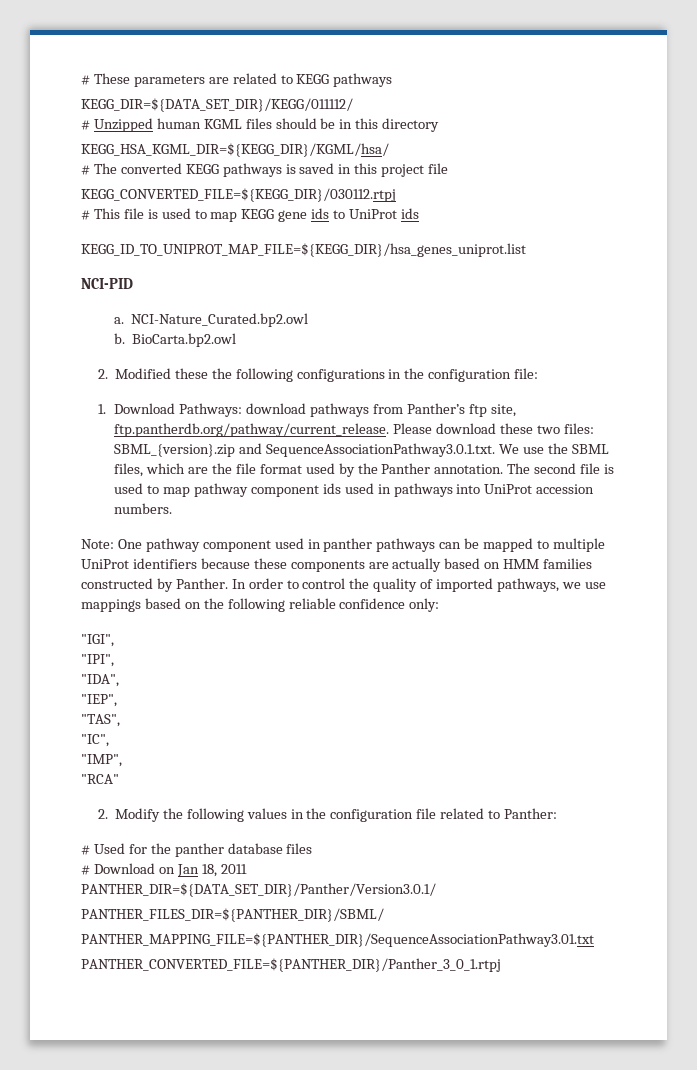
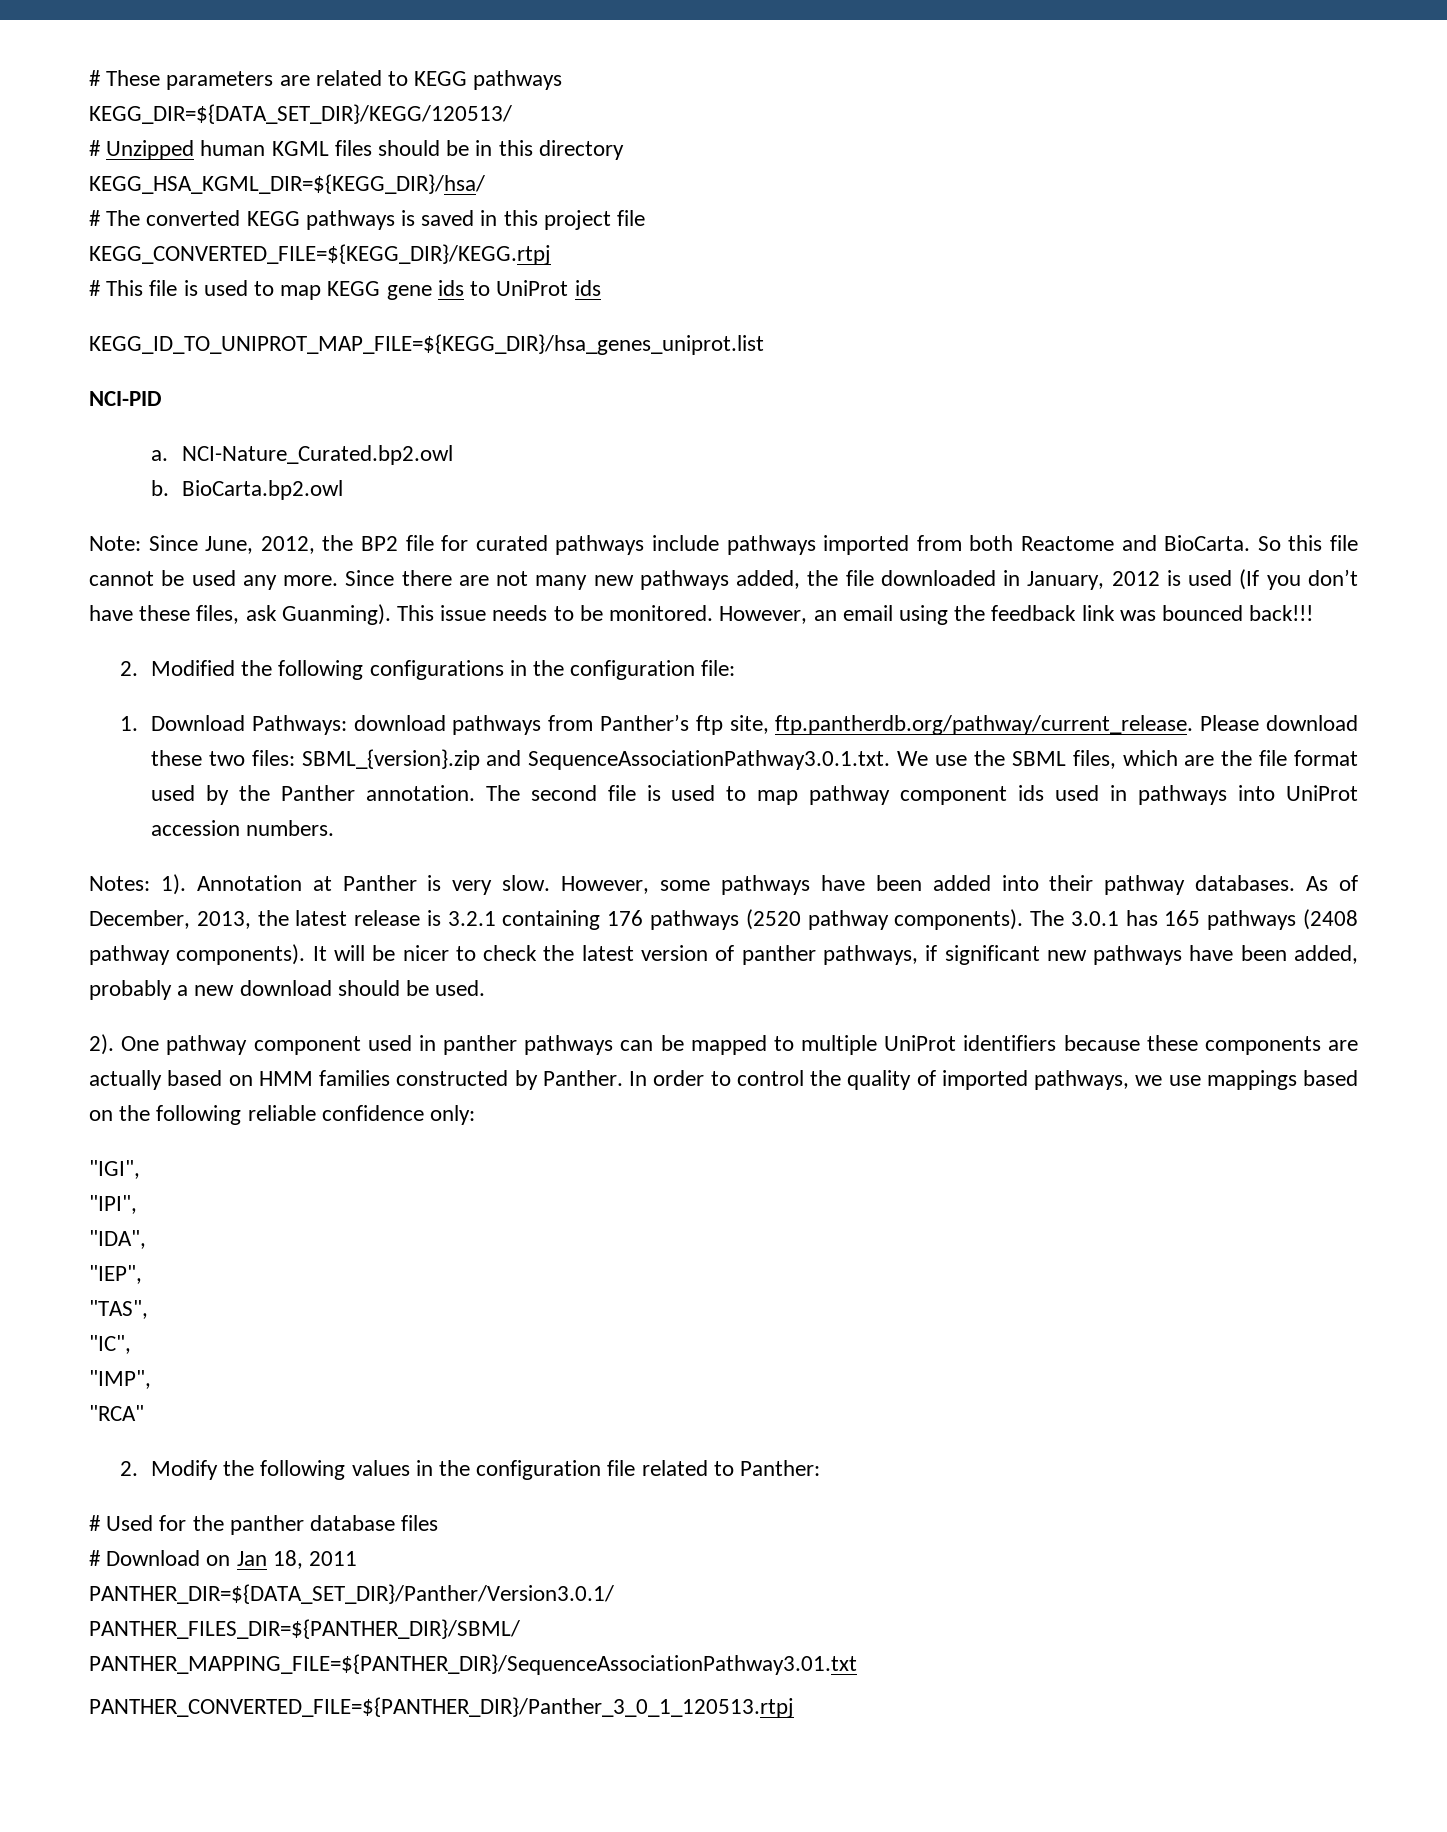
[81,98,353,112] KEGG_DIR=${DATA_SET_DIR}/KEGG/011112/ -> [89,104,512,124] KEGG_DIR=${DATA_SET_DIR}/KEGG/120513/
[81,143,389,157] KEGG_HSA_KGML_DIR=${KEGG_DIR}/KGML/hsa/ -> [89,174,485,194] KEGG_HSA_KGML_DIR=${KEGG_DIR}/hsa/
[81,188,396,202] KEGG_CONVERTED_FILE=${KEGG_DIR}/030112.rtpj -> [89,244,551,265] KEGG_CONVERTED_FILE=${KEGG_DIR}/KEGG.rtpj
(237, 340) none -> [89,535,1358,555] [89,569,1359,590] [89,604,1314,625] // Note: Since June, 2012, the BP2 file for curated pathways include pathways imported from both Reactome and BioCarta. So this file cannot be used any more. Since there are not many new pathways added, the file downloaded in January, 2012 is used (If you don’t have these files, ask Guanming). This issue needs to be monitored. However, an email using the feedback link was bounced back!!!
[174,368,208,379] these -> (235, 668) none
[81,539,114,549] Note: -> [89,874,1359,895] [89,909,1359,930] [89,944,1358,965] [89,980,486,1000] [89,1034,114,1055] Notes: 1). Annotation at Panther is very slow. However, some pathways have been added into their pathway databases. As of December, 2013, the latest release is 3.2.1 containing 176 pathways (2520 pathway components). The 3.0.1 has 165 pathways (2408 pathway components). It will be nicer to check the latest version of panther pathways, if significant new pathways have been added, probably a new download should be used. // 2).
[81,958,501,972] PANTHER_CONVERTED_FILE=${PANTHER_DIR}/Panther_3_0_1.rtpj -> [89,1697,794,1718] PANTHER_CONVERTED_FILE=${PANTHER_DIR}/Panther_3_0_1_120513.rtpj

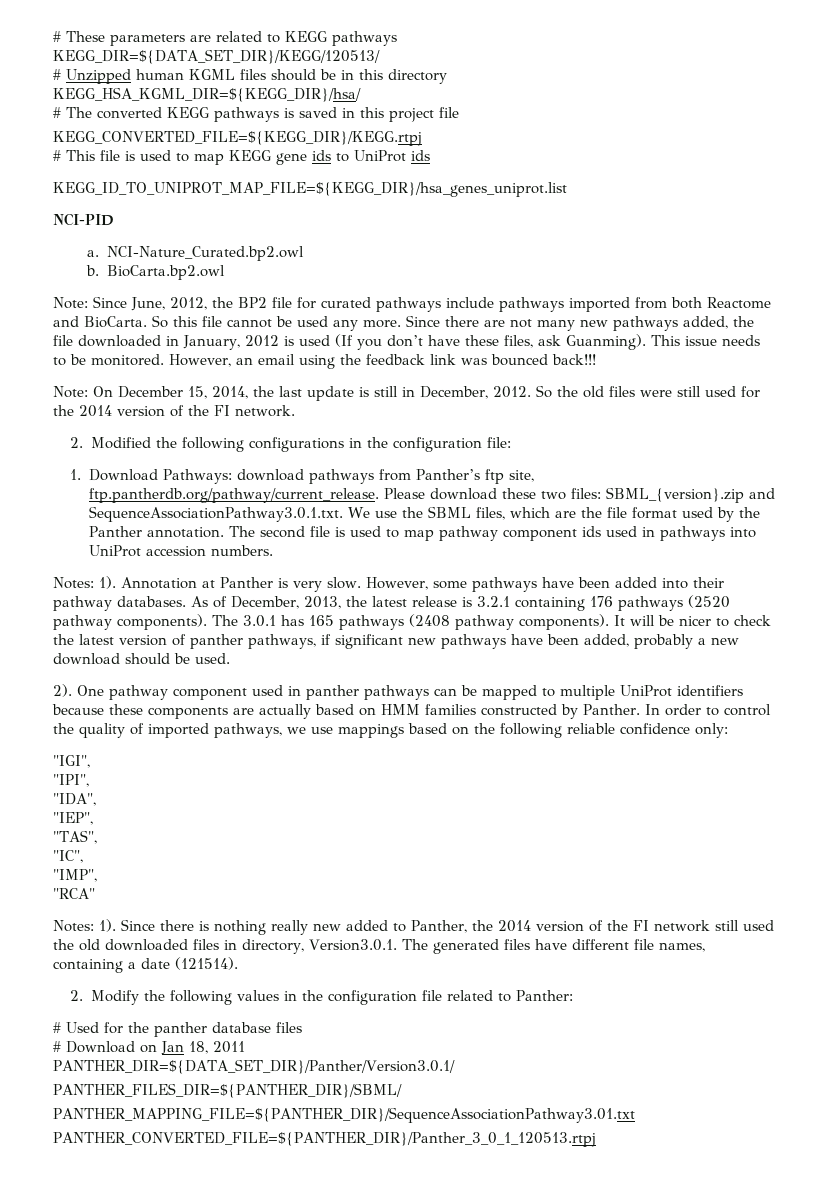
(1314, 613) none -> [53,385,760,401] [53,405,295,417] // Note: On December 15, 2014, the last update is still in December, 2012. So the old files were still used for the 2014 version of the FI network.
(144, 1413) none -> [53,919,774,935] [53,939,705,954] [53,957,238,973] // Notes: 1). Since there is nothing really new added to Panther, the 2014 version of the FI network still used the old downloaded files in directory, Version3.0.1. The generated files have different file names, containing a date (121514).

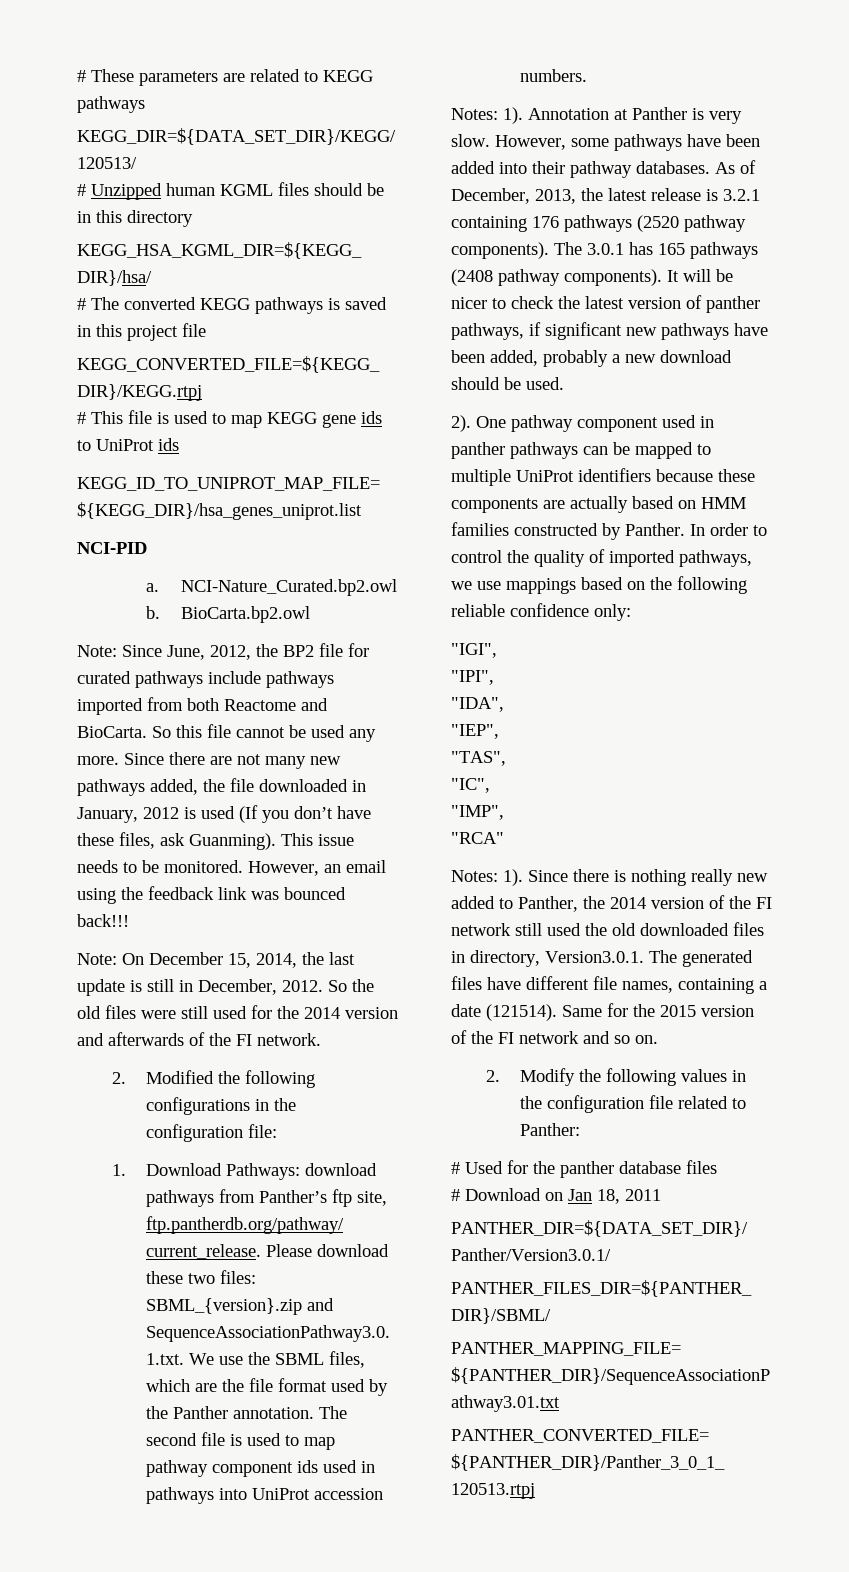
(165, 411) none -> [77,1032,184,1046] and afterwards
(238, 963) none -> [562,1003,754,1017] [451,1030,658,1044] Same for the 2015 version of the FI network and so on.

